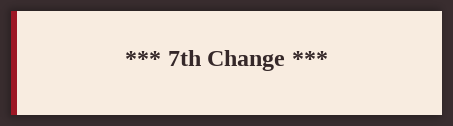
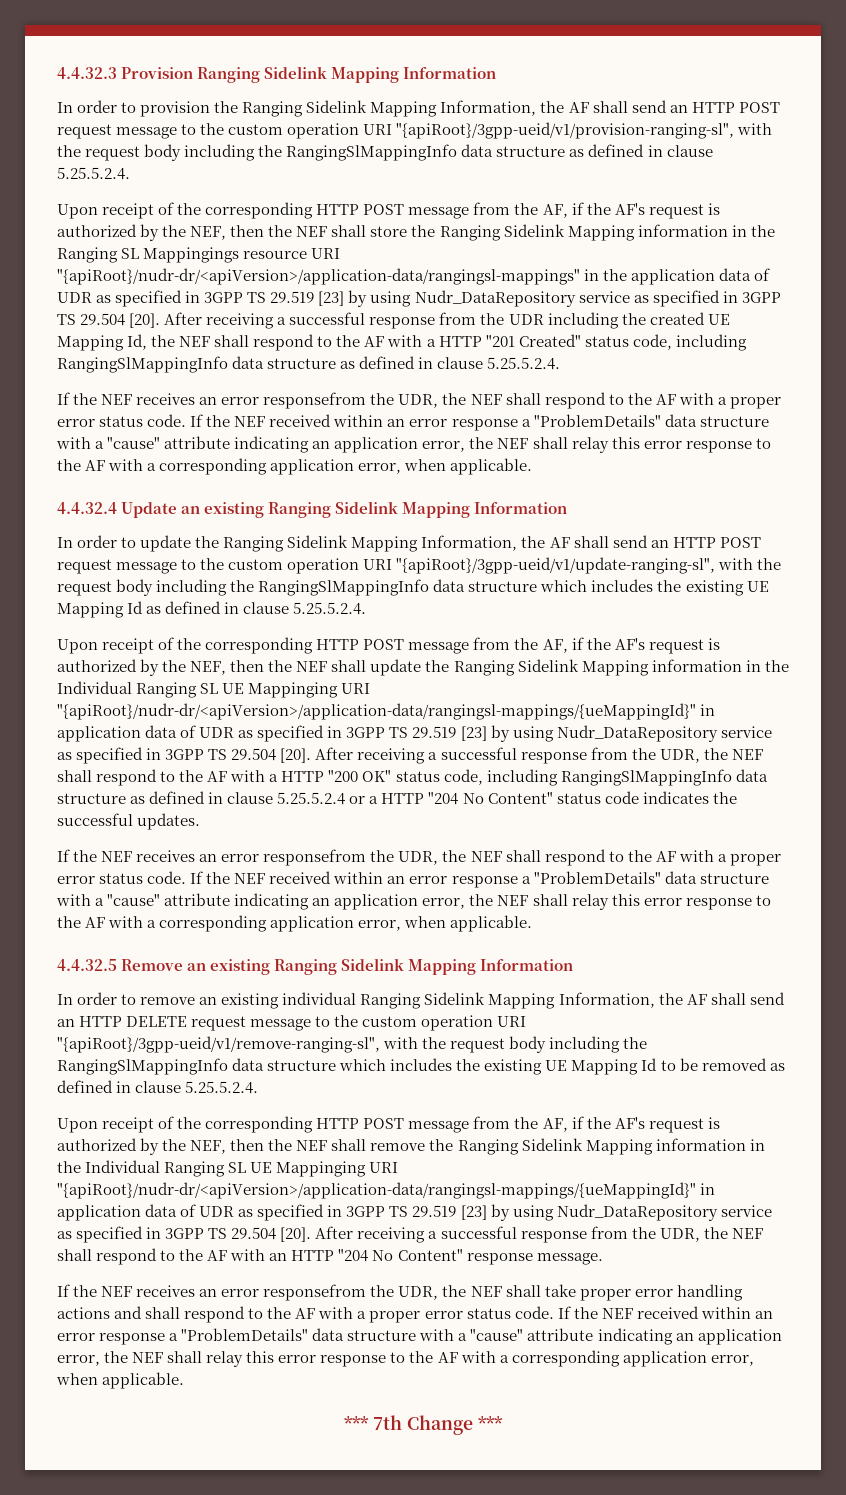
(125, 58) none -> [57,66,497,83] [57,100,780,117] [57,122,773,139] [57,144,713,161] [57,167,130,180] [57,202,720,219] [57,224,775,241] [57,247,341,263] [57,268,771,285] [57,290,781,307] [57,312,730,329] [57,334,747,351] [57,356,561,373] [57,392,781,409] [57,414,769,431] [56,436,771,453] [57,458,533,475] [57,501,568,518] [57,535,761,552] [57,557,782,574] [57,579,769,596] [57,601,367,618] [57,637,720,654] [57,659,789,676] [57,681,371,698] [57,703,716,720] [57,725,772,742] [57,747,763,764] [57,769,768,786] [57,791,737,805] [57,813,201,830] [57,849,781,866] [57,871,769,888] [56,893,771,910] [57,915,533,932] [57,958,574,975] [57,992,785,1009] [57,1015,527,1031] [57,1036,648,1053] [57,1058,785,1075] [57,1080,259,1094] [57,1116,720,1133] [57,1138,765,1155] [57,1160,399,1177] [57,1182,716,1199] [57,1204,772,1221] [57,1226,763,1243] [57,1248,603,1265] [57,1284,743,1301] [57,1306,773,1323] [57,1328,782,1345] [57,1350,754,1367] [56,1372,185,1389] 4.4.32.3 Provision Ranging Sidelink Mapping Information // In order to provision the Ranging Sidelink Mapping Information, the AF shall send an HTTP POST request message to the custom operation URI "{apiRoot}/3gpp-ueid/v1/provision-ranging-sl", with the request body including the RangingSlMappingInfo data structure as defined in clause 5.25.5.2.4. // Upon receipt of the corresponding HTTP POST message from the AF, if the AF's request is authorized by the NEF, then the NEF shall store the Ranging Sidelink Mapping information in the Ranging SL Mappingings resource URI "{apiRoot}/nudr-dr/<apiVersion>/application-data/rangingsl-mappings" in the application data of UDR as specified in 3GPP TS 29.519 [23] by using Nudr_DataRepository service as specified in 3GPP TS 29.504 [20]. After receiving a successful response from the UDR including the created UE Mapping Id, the NEF shall respond to the AF with a HTTP "201 Created" status code, including RangingSlMappingInfo data structure as defined in clause 5.25.5.2.4. // If the NEF receives an error responsefrom the UDR, the NEF shall respond to the AF with a proper error status code. If the NEF received within an error response a "ProblemDetails" data structure with a "cause" attribute indicating an application error, the NEF shall relay this error response to the AF with a corresponding application error, when applicable. // 4.4.32.4 Update an existing Ranging Sidelink Mapping Information // In order to update the Ranging Sidelink Mapping Information, the AF shall send an HTTP POST request message to the custom operation URI "{apiRoot}/3gpp-ueid/v1/update-ranging-sl", with the request body including the RangingSlMappingInfo data structure which includes the existing UE Mapping Id as defined in clause 5.25.5.2.4. // Upon receipt of the corresponding HTTP POST message from the AF, if the AF's request is authorized by the NEF, then the NEF shall update the Ranging Sidelink Mapping information in the Individual Ranging SL UE Mappinging URI "{apiRoot}/nudr-dr/<apiVersion>/application-data/rangingsl-mappings/{ueMappingId}" in application data of UDR as specified in 3GPP TS 29.519 [23] by using Nudr_DataRepository service as specified in 3GPP TS 29.504 [20]. After receiving a successful response from the UDR, the NEF shall respond to the AF with a HTTP "200 OK" status code, including RangingSlMappingInfo data structure as defined in clause 5.25.5.2.4 or a HTTP "204 No Content" status code indicates the successful updates. // If the NEF receives an error responsefrom the UDR, the NEF shall respond to the AF with a proper error status code. If the NEF received within an error response a "ProblemDetails" data structure with a "cause" attribute indicating an application error, the NEF shall relay this error response to the AF with a corresponding application error, when applicable. // 4.4.32.5 Remove an existing Ranging Sidelink Mapping Information // In order to remove an existing individual Ranging Sidelink Mapping Information, the AF shall send an HTTP DELETE request message to the custom operation URI "{apiRoot}/3gpp-ueid/v1/remove-ranging-sl", with the request body including the RangingSlMappingInfo data structure which includes the existing UE Mapping Id to be removed as defined in clause 5.25.5.2.4. // Upon receipt of the corresponding HTTP POST message from the AF, if the AF's request is authorized by the NEF, then the NEF shall remove the Ranging Sidelink Mapping information in the Individual Ranging SL UE Mappinging URI "{apiRoot}/nudr-dr/<apiVersion>/application-data/rangingsl-mappings/{ueMappingId}" in application data of UDR as specified in 3GPP TS 29.519 [23] by using Nudr_DataRepository service as specified in 3GPP TS 29.504 [20]. After receiving a successful response from the UDR, the NEF shall respond to the AF with an HTTP "204 No Content" response message. // If the NEF receives an error responsefrom the UDR, the NEF shall take proper error handling actions and shall respond to the AF with a proper error status code. If the NEF received within an error response a "ProblemDetails" data structure with a "cause" attribute indicating an application error, the NEF shall relay this error response to the AF with a corresponding application error, when applicable. //

